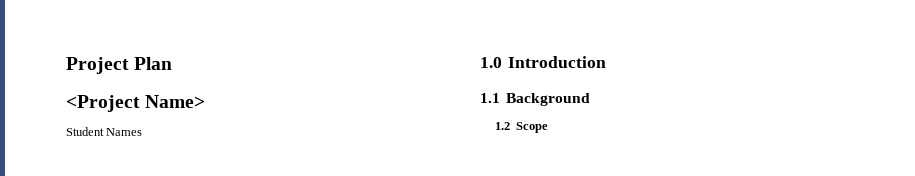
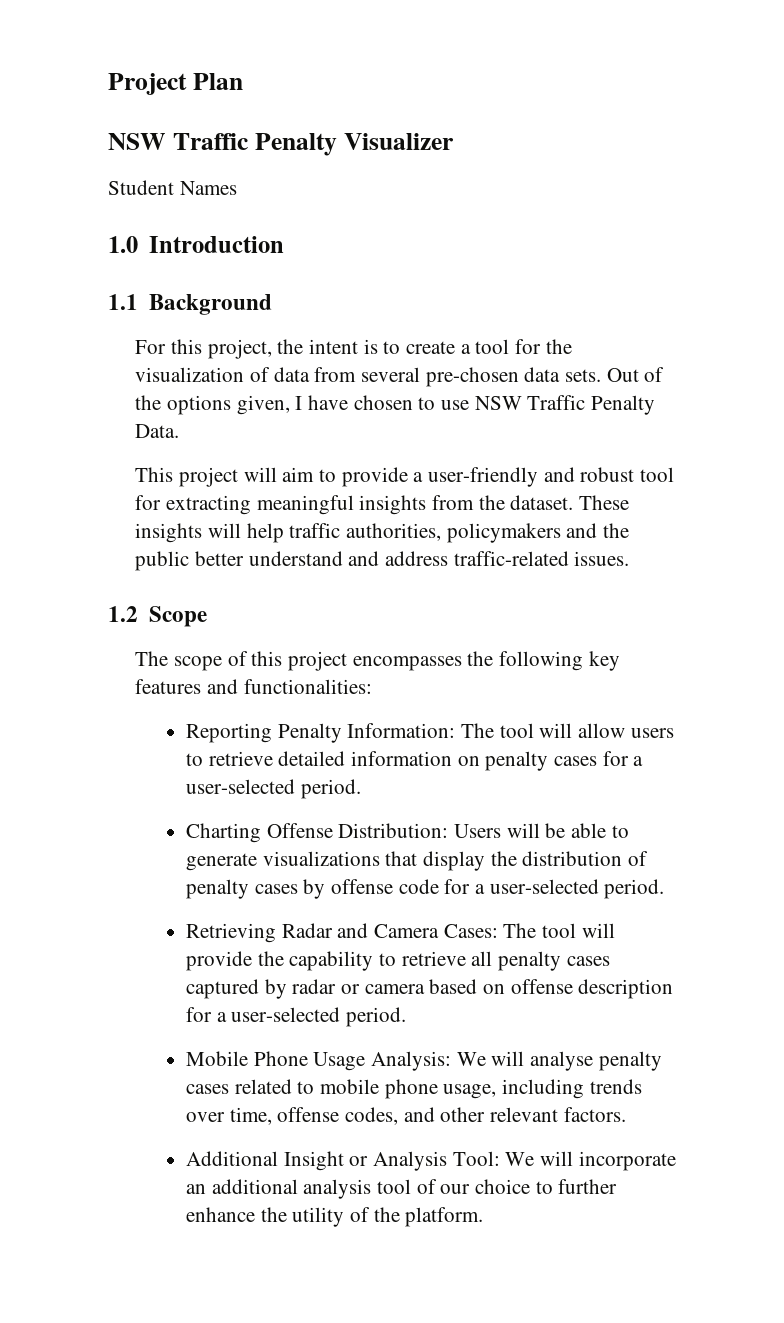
[66,95,206,112] <Project Name> -> [108,133,454,156] NSW Traffic Penalty Visualizer
[494,122,549,133] 1.2 Scope -> [135,339,572,359] [135,367,665,387] [135,395,656,415] [135,424,180,438] [135,467,675,487] [135,495,630,515] [135,523,630,543] [135,551,630,571] [108,606,207,627] [135,651,620,671] [135,679,372,694] [185,723,674,743] [185,751,644,771] [185,779,361,799] [185,823,629,843] [185,851,648,871] [185,879,665,899] [185,923,615,943] [185,951,610,971] [185,979,674,999] [185,1007,406,1027] [185,1051,662,1071] [185,1079,642,1099] [185,1107,626,1125] [185,1151,676,1171] [185,1179,618,1199] [185,1207,484,1227] For this project, the intent is to create a tool for the visualization of data from several pre-chosen data sets. Out of the options given, I have chosen to use NSW Traffic Penalty Data. // This project will aim to provide a user-friendly and robust tool for extracting meaningful insights from the dataset. These insights will help traffic authorities, policymakers and the public better understand and address traffic-related issues. // 1.2 Scope // The scope of this project encompasses the following key features and functionalities: // Reporting Penalty Information: The tool will allow users to retrieve detailed information on penalty cases for a user-selected period. // Charting Offense Distribution: Users will be able to generate visualizations that display the distribution of penalty cases by offense code for a user-selected period. // Retrieving Radar and Camera Cases: The tool will provide the capability to retrieve all penalty cases captured by radar or camera based on offense description for a user-selected period. // Mobile Phone Usage Analysis: We will analyse penalty cases related to mobile phone usage, including trends over time, offense codes, and other relevant factors. // Additional Insight or Analysis Tool: We will incorporate an additional analysis tool of our choice to further enhance the utility of the platform.

